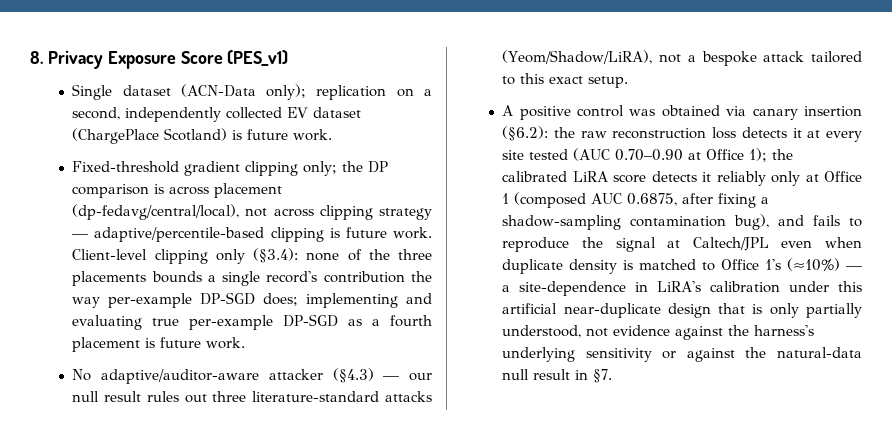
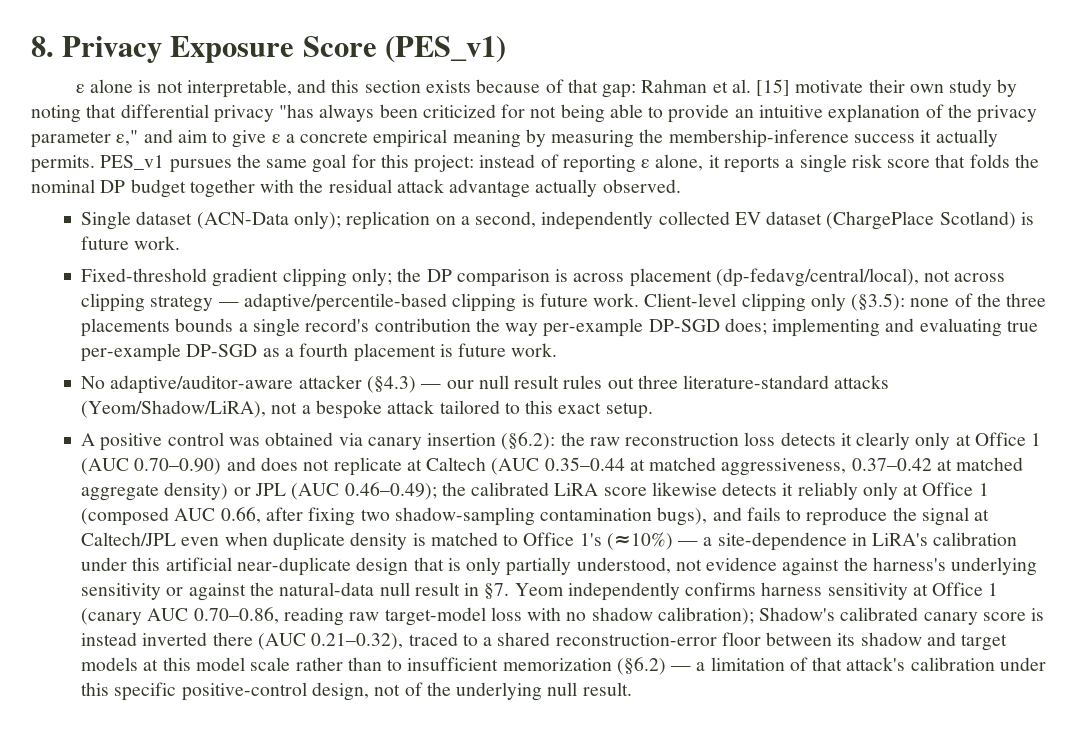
(289, 58) none -> [75,79,1018,98] [31,104,1038,123] [31,129,998,148] [31,154,1039,173] [31,179,681,198] // ε alone is not interpretable, and this section exists because of that gap: Rahman et al. [15] motivate their own study by noting that differential privacy "has always been criticized for not being able to provide an intuitive explanation of the privacy parameter ε," and aim to give ε a concrete empirical meaning by measuring the membership-inference success it actually permits. PES_v1 pursues the same goal for this project: instead of reporting ε alone, it reports a single risk score that folds the nominal DP budget together with the residual attack advantage actually observed.
[253,248,299,263] (§3.4): -> [851,293,906,311] (§3.5):
[807,130,862,142] [502,148,768,162] at every site tested (AUC 0.70–0.90 at Office 1); -> [856,432,1042,450] [81,457,1024,476] [81,482,437,501] clearly only at Office 1 (AUC 0.70–0.90) and does not replicate at Caltech (AUC 0.35–0.44 at matched aggressiveness, 0.37–0.42 at matched aggregate density) or JPL (AUC 0.46–0.49);
(647, 178) none -> [651,482,717,496] likewise
[627,193,678,206] 0.6875, -> [220,507,261,524] 0.66,
[761,197,770,204] a -> [360,509,390,521] two
[734,214,770,230] bug), -> [657,507,708,526] bugs),
(613, 376) none -> [514,582,999,601] [81,607,1045,626] [81,632,1008,651] [81,657,1046,675] [81,682,632,701] Yeom independently confirms harness sensitivity at Office 1 (canary AUC 0.70–0.86, reading raw target-model loss with no shadow calibration); Shadow's calibrated canary score is instead inverted there (AUC 0.21–0.32), traced to a shared reconstruction-error floor between its shadow and target models at this model scale rather than to insufficient memorization (§6.2) — a limitation of that attack's calibration under this specific positive-control design, not of the underlying null result.

